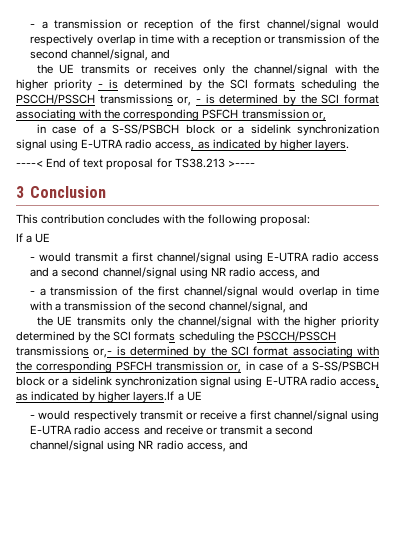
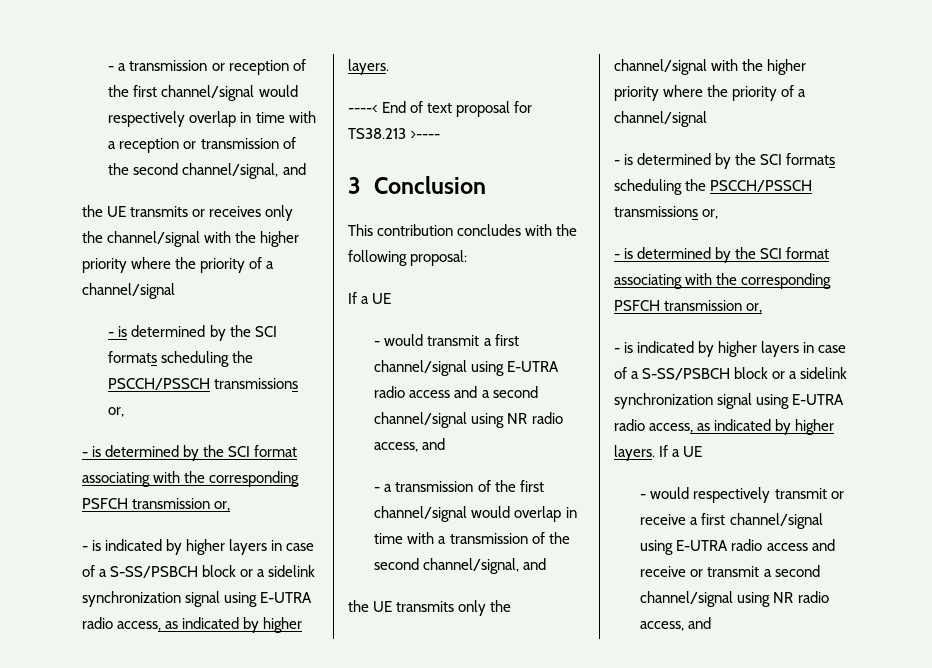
(92, 85) none -> [131,257,275,273] [82,283,175,299] where the priority of a channel/signal //
(192, 101) none -> (125, 412) //
(326, 116) none -> [82,539,268,555] - is indicated by higher layers
[16,331,336,343] [16,346,113,358] determined by the SCI formats scheduling the PSCCH/PSSCH transmissions or,- -> [663,85,807,101] [614,111,707,127] [614,153,836,169] [614,179,813,195] [614,206,719,219] [614,254,620,259] where the priority of a channel/signal // - is determined by the SCI formats scheduling the PSCCH/PSSCH transmissions or, // -
(242, 368) none -> [614,341,800,357] // - is indicated by higher layers
[133,391,175,403] layers.If -> [614,445,669,461] layers. If

